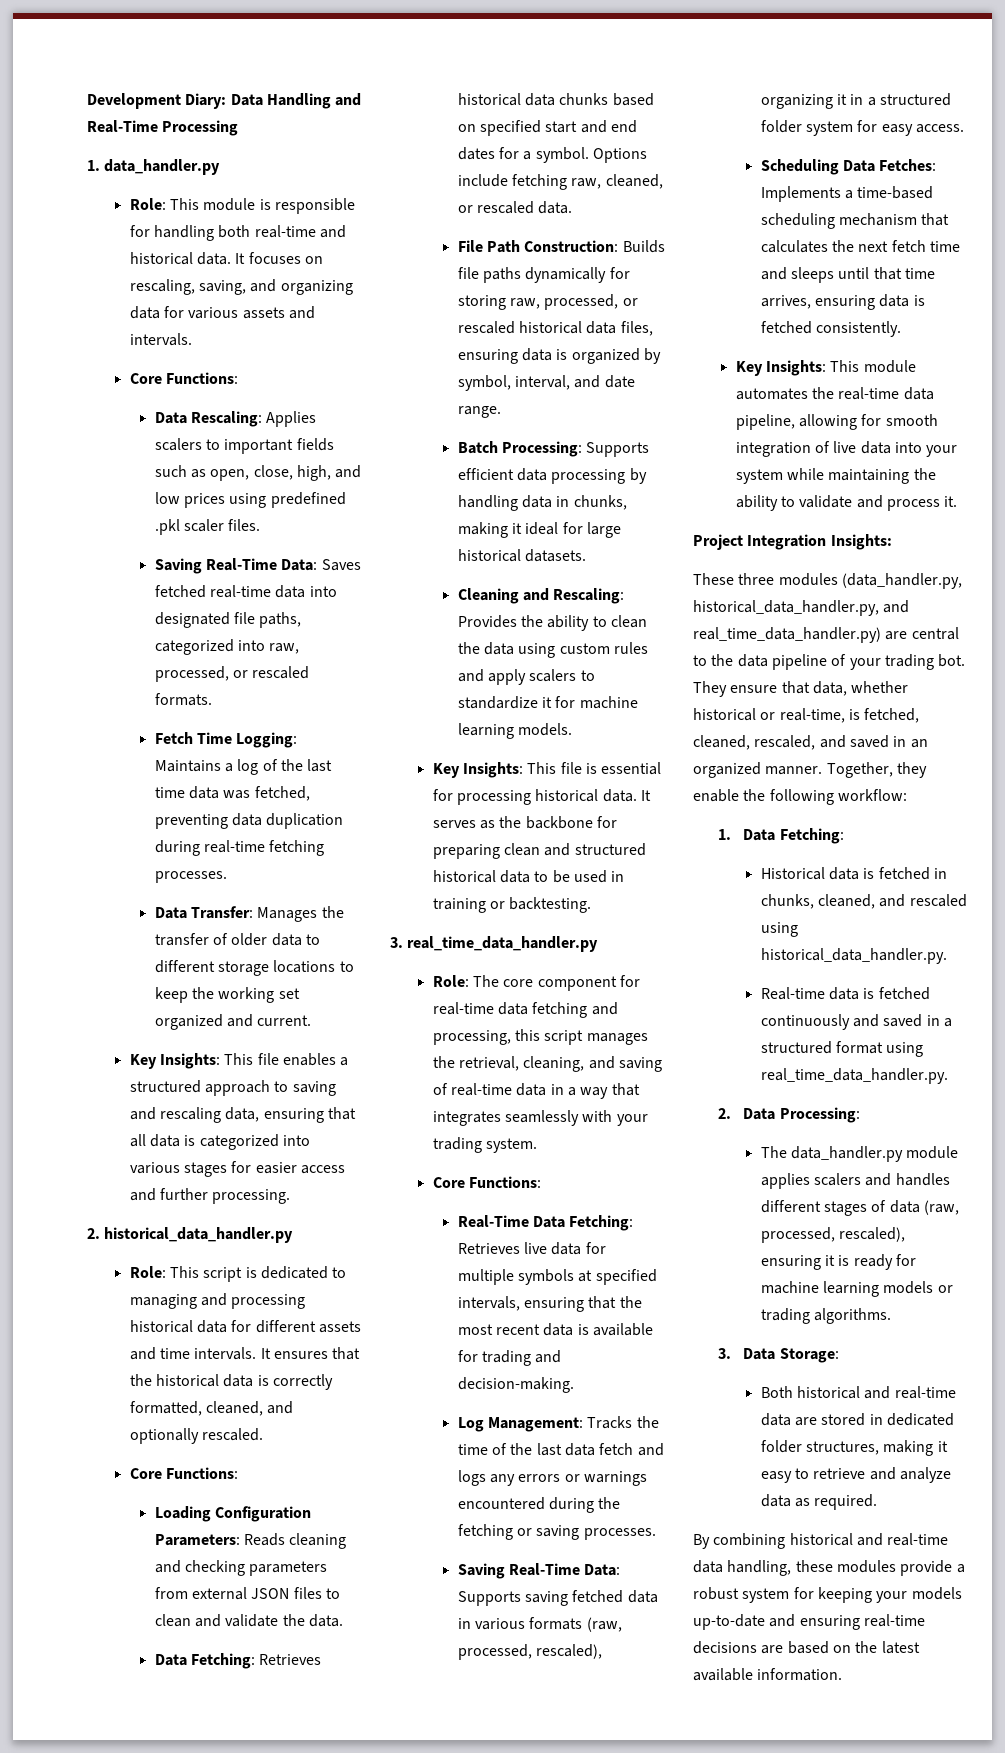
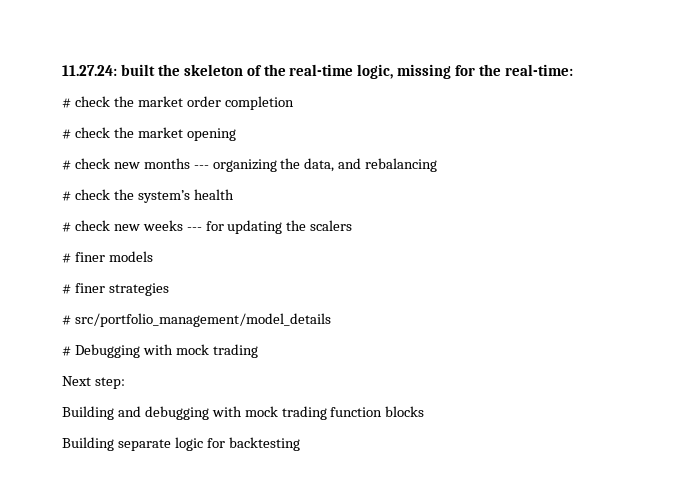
[87,93,362,109] [87,120,239,136] [87,159,221,175] [129,198,356,214] [129,225,347,241] [129,252,324,265] [129,279,353,295] [129,306,316,319] [129,333,192,346] [129,372,239,384] [154,411,317,427] [154,438,334,454] [154,465,362,481] [154,492,346,508] [154,519,261,535] [154,558,361,574] [154,585,337,598] [154,612,302,628] [154,639,300,655] [154,666,310,682] [154,693,212,706] [154,732,298,748] [154,759,333,775] [154,786,310,801] [154,813,344,829] [154,840,325,856] [154,871,227,883] [154,906,344,922] [154,933,321,946] [154,960,354,976] [154,987,300,1003] [154,1014,312,1030] [129,1053,349,1069] [129,1080,336,1096] [129,1107,357,1123] [129,1134,311,1150] [129,1161,346,1177] [129,1188,291,1204] [87,1227,294,1243] [129,1266,347,1282] [129,1293,306,1309] [129,1320,362,1333] [129,1347,361,1360] [129,1374,334,1390] [129,1401,294,1416] [129,1428,264,1444] [129,1467,239,1479] [154,1506,312,1522] [154,1533,347,1549] [154,1560,328,1576] [154,1587,341,1600] [154,1614,344,1627] [154,1653,322,1669] [457,93,654,106] [457,120,638,136] [457,147,648,163] [457,174,663,190] [457,201,573,214] [457,240,665,253] [457,267,630,283] [457,294,638,310] [457,321,653,336] [457,348,662,364] [457,375,635,391] [457,406,501,418] [457,441,650,457] [457,468,647,484] [457,495,627,511] [457,522,622,538] [457,549,587,562] [457,588,625,604] [457,615,648,631] [457,642,649,658] [457,669,595,685] [457,696,638,709] [457,723,573,739] [432,762,662,778] [432,789,652,805] [432,816,618,829] [432,843,646,859] [432,870,625,883] [432,897,592,913] [390,936,599,952] [432,975,641,991] [432,1002,618,1018] [432,1029,648,1045] [432,1056,663,1072] [432,1083,640,1099] [432,1110,648,1126] [432,1137,538,1153] [432,1176,542,1188] [457,1215,634,1231] [457,1242,606,1255] [457,1269,657,1285] [457,1296,642,1312] [457,1323,654,1336] [457,1350,562,1366] [457,1377,574,1393] [457,1416,659,1432] [457,1443,664,1456] [457,1470,648,1486] [457,1497,621,1513] [457,1524,656,1540] [457,1563,621,1579] [457,1590,658,1606] [457,1617,622,1632] [457,1644,603,1660] [760,93,952,109] [760,120,965,136] [760,159,937,175] [760,186,934,202] [760,213,950,229] [760,240,961,253] [760,267,936,283] [760,294,925,310] [760,321,902,337] [735,360,916,376] [735,387,934,400] [735,414,938,430] [735,441,958,457] [735,468,936,484] [735,495,958,511] [693,534,892,550] [693,573,962,589] [693,600,910,616] [693,627,959,643] [693,654,966,670] [693,681,909,697] [693,708,920,723] [693,735,928,750] [693,762,927,778] [693,789,907,805] [718,828,844,844] [760,867,948,880] [760,894,967,909] [760,922,798,937] [760,948,947,964] [760,987,930,1000] [760,1014,953,1030] [760,1041,924,1057] [760,1068,948,1084] [718,1107,860,1123] [760,1146,959,1162] [760,1173,950,1189] [760,1200,960,1216] [760,1227,906,1243] [760,1254,917,1270] [760,1281,953,1297] [760,1308,892,1324] [718,1348,839,1363] [760,1386,956,1399] [760,1413,955,1426] [760,1440,948,1456] [760,1467,952,1483] [760,1494,878,1510] [693,1533,949,1549] [693,1560,965,1576] [693,1587,962,1603] [693,1614,925,1630] [693,1641,920,1654] [693,1668,843,1681] Development Diary: Data Handling and Real-Time Processing // 1. data_handler.py // Role: This module is responsible for handling both real-time and historical data. It focuses on rescaling, saving, and organizing data for various assets and intervals. // Core Functions: // Data Rescaling: Applies scalers to important fields such as open, close, high, and low prices using predefined .pkl scaler files. // Saving Real-Time Data: Saves fetched real-time data into designated file paths, categorized into raw, processed, or rescaled formats. // Fetch Time Logging: Maintains a log of the last time data was fetched, preventing data duplication during real-time fetching processes. // Data Transfer: Manages the transfer of older data to different storage locations to keep the working set organized and current. // Key Insights: This file enables a structured approach to saving and rescaling data, ensuring that all data is categorized into various stages for easier access and further processing. // 2. historical_data_handler.py // Role: This script is dedicated to managing and processing historical data for different assets and time intervals. It ensures that the historical data is correctly formatted, cleaned, and optionally rescaled. // Core Functions: // Loading Configuration Parameters: Reads cleaning and checking parameters from external JSON files to clean and validate the data. // Data Fetching: Retrieves historical data chunks based on specified start and end dates for a symbol. Options include fetching raw, cleaned, or rescaled data. // File Path Construction: Builds file paths dynamically for storing raw, processed, or rescaled historical data files, ensuring data is organized by symbol, interval, and date range. // Batch Processing: Supports efficient data processing by handling data in chunks, making it ideal for large historical datasets. // Cleaning and Rescaling: Provides the ability to clean the data using custom rules and apply scalers to standardize it for machine learning models. // Key Insights: This file is essential for processing historical data. It serves as the backbone for preparing clean and structured historical data to be used in training or backtesting. // 3. real_time_data_handler.py // Role: The core component for real-time data fetching and processing, this script manages the retrieval, cleaning, and saving of real-time data in a way that integrates seamlessly with your trading system. // Core Functions: // Real-Time Data Fetching: Retrieves live data for multiple symbols at specified intervals, ensuring that the most recent data is available for trading and decision-making. // Log Management: Tracks the time of the last data fetch and logs any errors or warnings encountered during the fetching or saving processes. // Saving Real-Time Data: Supports saving fetched data in various formats (raw, processed, rescaled), organizing it in a structured folder system for easy access. // Scheduling Data Fetches: Implements a time-based scheduling mechanism that calculates the next fetch time and sleeps until that time arrives, ensuring data is fetched consistently. // Key Insights: This module automates the real-time data pipeline, allowing for smooth integration of live data into your system while maintaining the ability to validate and process it. // Project Integration Insights: // These three modules (data_handler.py, historical_data_handler.py, and real_time_data_handler.py) are central to the data pipeline of your trading bot. They ensure that data, whether historical or real-time, is fetched, cleaned, rescaled, and saved in an organized manner. Together, they enable the following workflow: // 1. Data Fetching: // Historical data is fetched in chunks, cleaned, and rescaled using historical_data_handler.py. // Real-time data is fetched continuously and saved in a structured format using real_time_data_handler.py. // 2. Data Processing: // The data_handler.py module applies scalers and handles different stages of data (raw, processed, rescaled), ensuring it is ready for machine learning models or trading algorithms. // 3. Data Storage: // Both historical and real-time data are stored in dedicated folder structures, making it easy to retrieve and analyze data as required. // By combining historical and real-time data handling, these modules provide a robust system for keeping your models up-to-date and ensuring real-time decisions are based on the latest available information. -> [62,64,574,79] [62,96,294,110] [62,127,236,141] [62,158,438,172] [62,189,234,203] [62,220,353,234] [62,251,153,263] [62,283,169,296] [62,313,331,327] [62,344,258,358] [62,376,125,389] [62,406,425,420] [62,437,300,451] 11.27.24: built the skeleton of the real-time logic, missing for the real-time: // # check the market order completion // # check the market opening // # check new months --- organizing the data, and rebalancing // # check the system’s health // # check new weeks --- for updating the scalers // # finer models // # finer strategies // # src/portfolio_management/model_details // # Debugging with mock trading // Next step: // Building and debugging with mock trading function blocks // Building separate logic for backtesting

